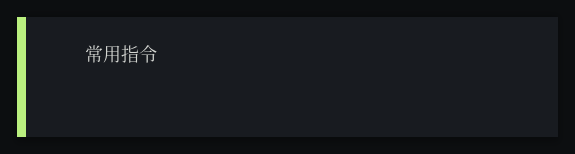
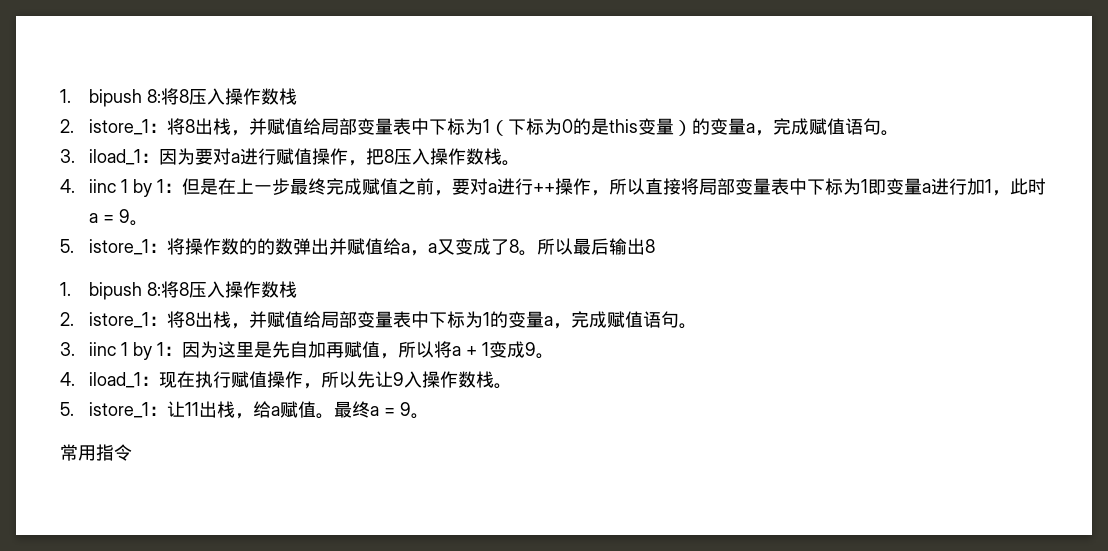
(85, 54) none -> [60,88,298,107] [60,118,900,136] [60,148,521,166] [60,178,1047,197] [89,209,149,226] [60,238,656,256] [60,281,298,300] [60,311,698,329] [60,341,555,360] [60,371,513,389] [60,401,430,419] 1. bipush 8:将8压入操作数栈 // 2. istore_1：将8出栈，并赋值给局部变量表中下标为1（下标为0的是this变量）的变量a，完成赋值语句。 // 3. iload_1：因为要对a进行赋值操作，把8压入操作数栈。 // 4. iinc 1 by 1：但是在上一步最终完成赋值之前，要对a进行++操作，所以直接将局部变量表中下标为1即变量a进行加1，此时a = 9。 // 5. istore_1：将操作数的的数弹出并赋值给a，a又变成了8。所以最后输出8 // 1. bipush 8:将8压入操作数栈 // 2. istore_1：将8出栈，并赋值给局部变量表中下标为1的变量a，完成赋值语句。 // 3. iinc 1 by 1：因为这里是先自加再赋值，所以将a + 1变成9。 // 4. iload_1：现在执行赋值操作，所以先让9入操作数栈。 // 5. istore_1：让11出栈，给a赋值。最终a = 9。 //

